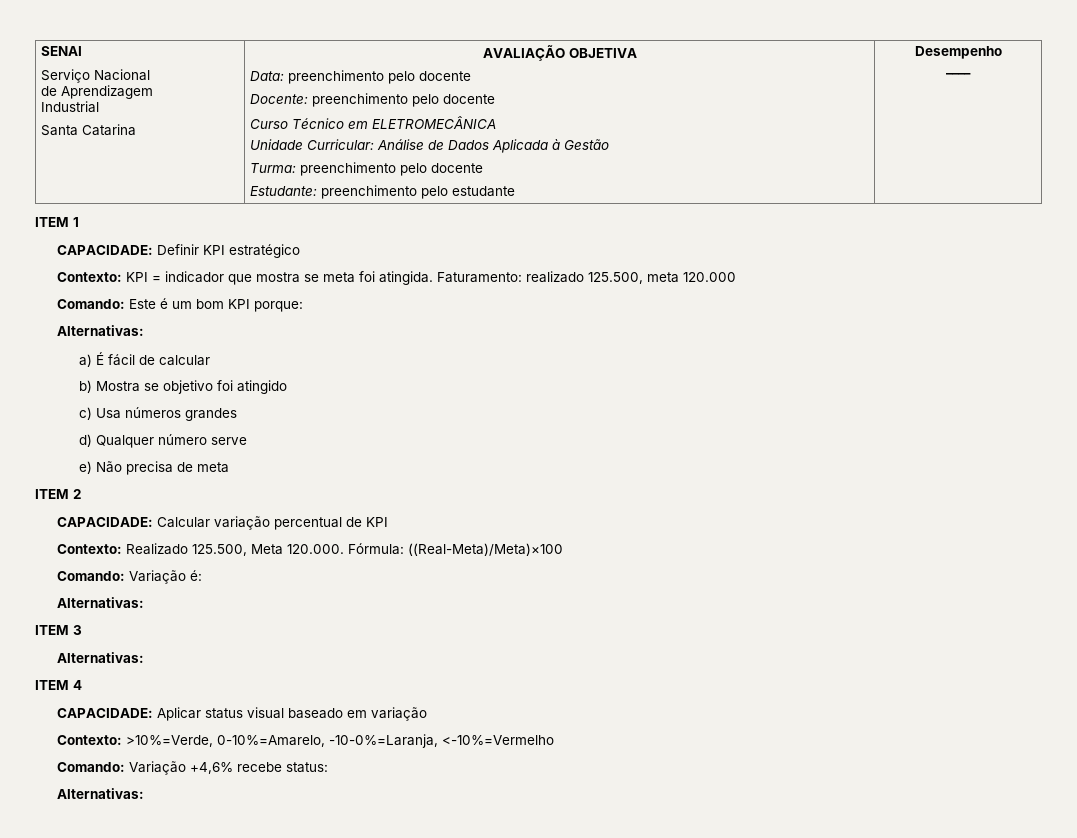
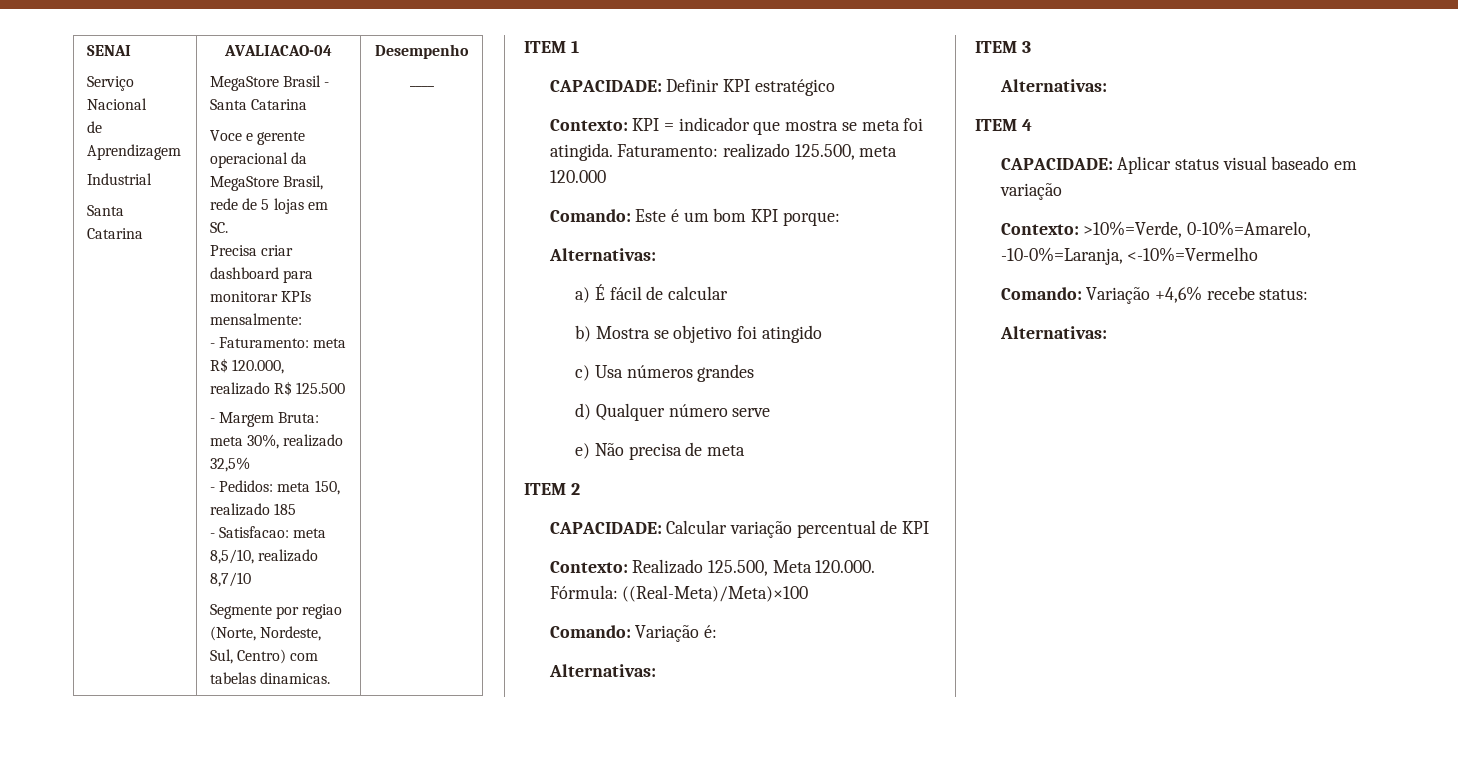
[482,45,637,61] [250,70,472,84] [250,93,496,107] [250,116,497,129] [250,139,610,153] [250,162,484,176] [250,185,516,199] AVALIAÇÃO OBJETIVA // Data: preenchimento pelo docente // Docente: preenchimento pelo docente // Curso Técnico em ELETROMECÂNICA // Unidade Curricular: Análise de Dados Aplicada à Gestão // Turma: preenchimento pelo docente // Estudante: preenchimento pelo estudante -> [224,45,332,56] [209,75,330,91] [209,99,307,110] [209,130,306,145] [209,152,307,168] [209,175,323,191] [209,198,328,214] [209,222,228,233] [209,245,293,256] [209,267,313,283] [209,291,311,302] [209,313,302,325] [209,337,347,348] [209,358,284,374] [209,381,346,396] [209,412,320,427] [209,434,344,449] [209,457,250,472] [209,480,340,495] [209,503,296,516] [209,526,327,538] [209,549,318,564] [209,572,251,587] [209,604,343,619] [209,626,321,641] [209,649,319,664] [209,672,330,684] AVALIACAO-04 // MegaStore Brasil - Santa Catarina // Voce e gerente operacional da MegaStore Brasil, rede de 5 lojas em SC. // Precisa criar dashboard para monitorar KPIs mensalmente: // - Faturamento: meta R$ 120.000, realizado R$ 125.500 // - Margem Bruta: meta 30%, realizado 32,5% // - Pedidos: meta 150, realizado 185 // - Satisfacao: meta 8,5/10, realizado 8,7/10 // Segmente por regiao (Norte, Nordeste, Sul, Centro) com tabelas dinamicas.

